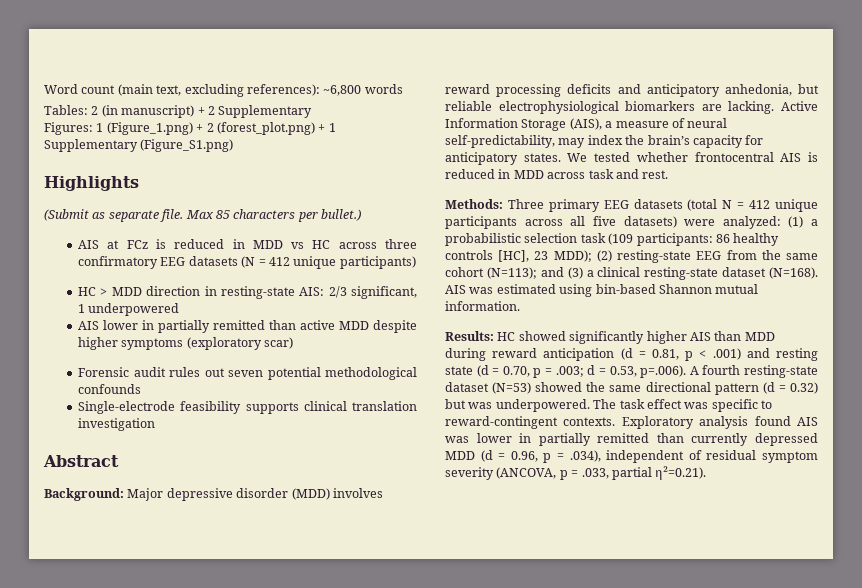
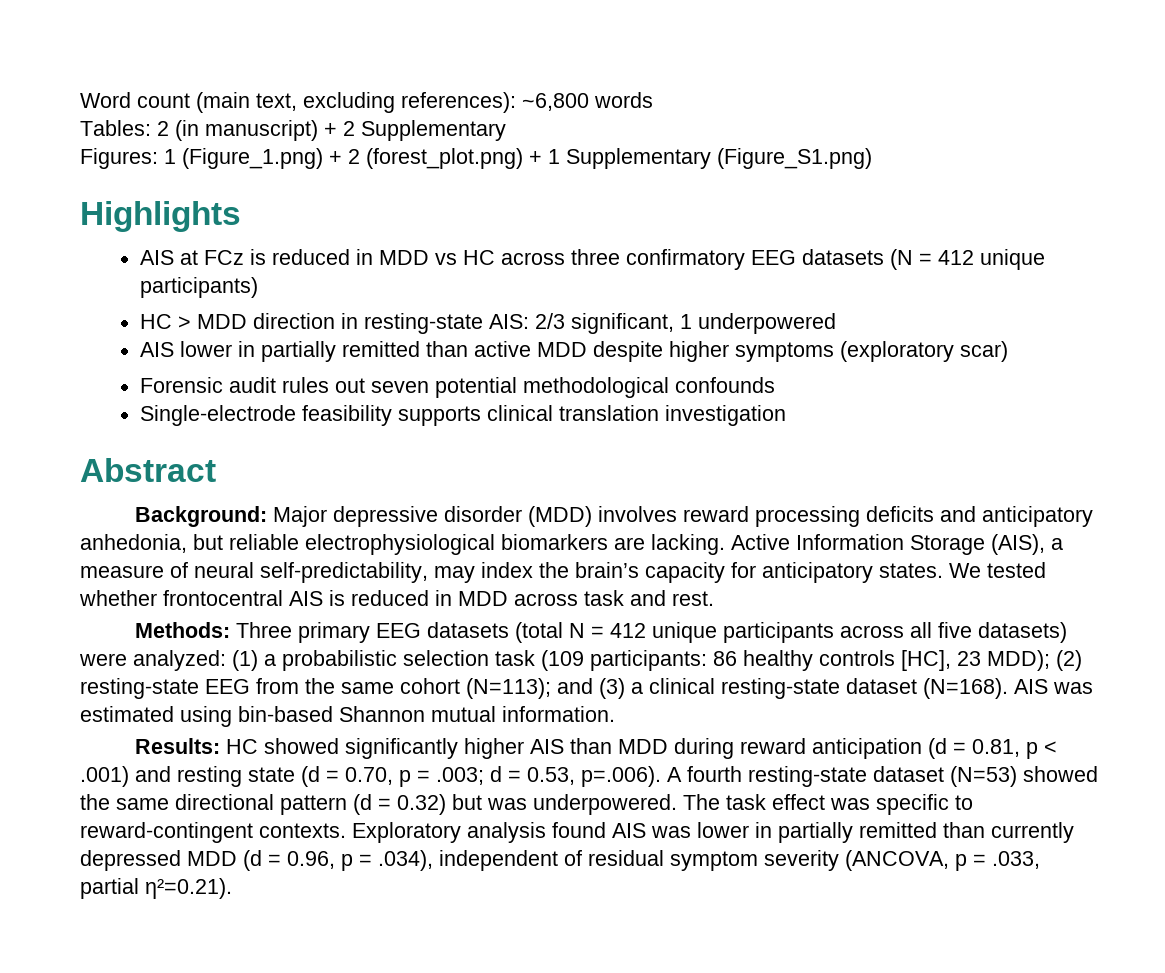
[44,209,361,222] // (Submit as separate file. Max 85 characters per bullet.) -> (241, 216) none

